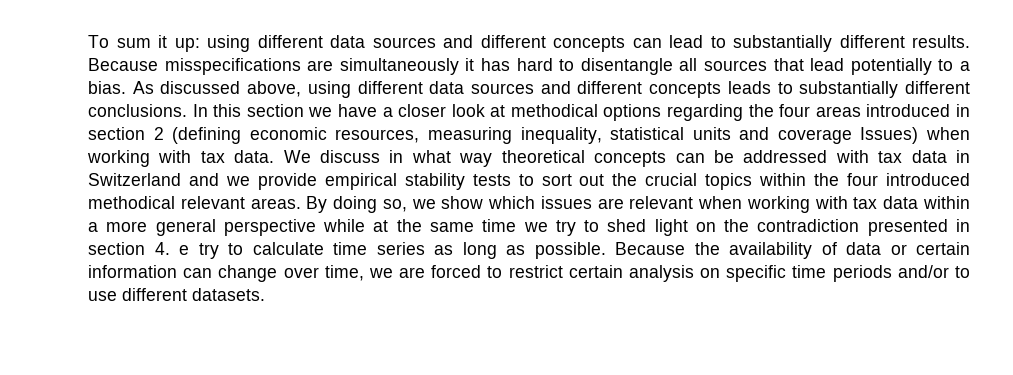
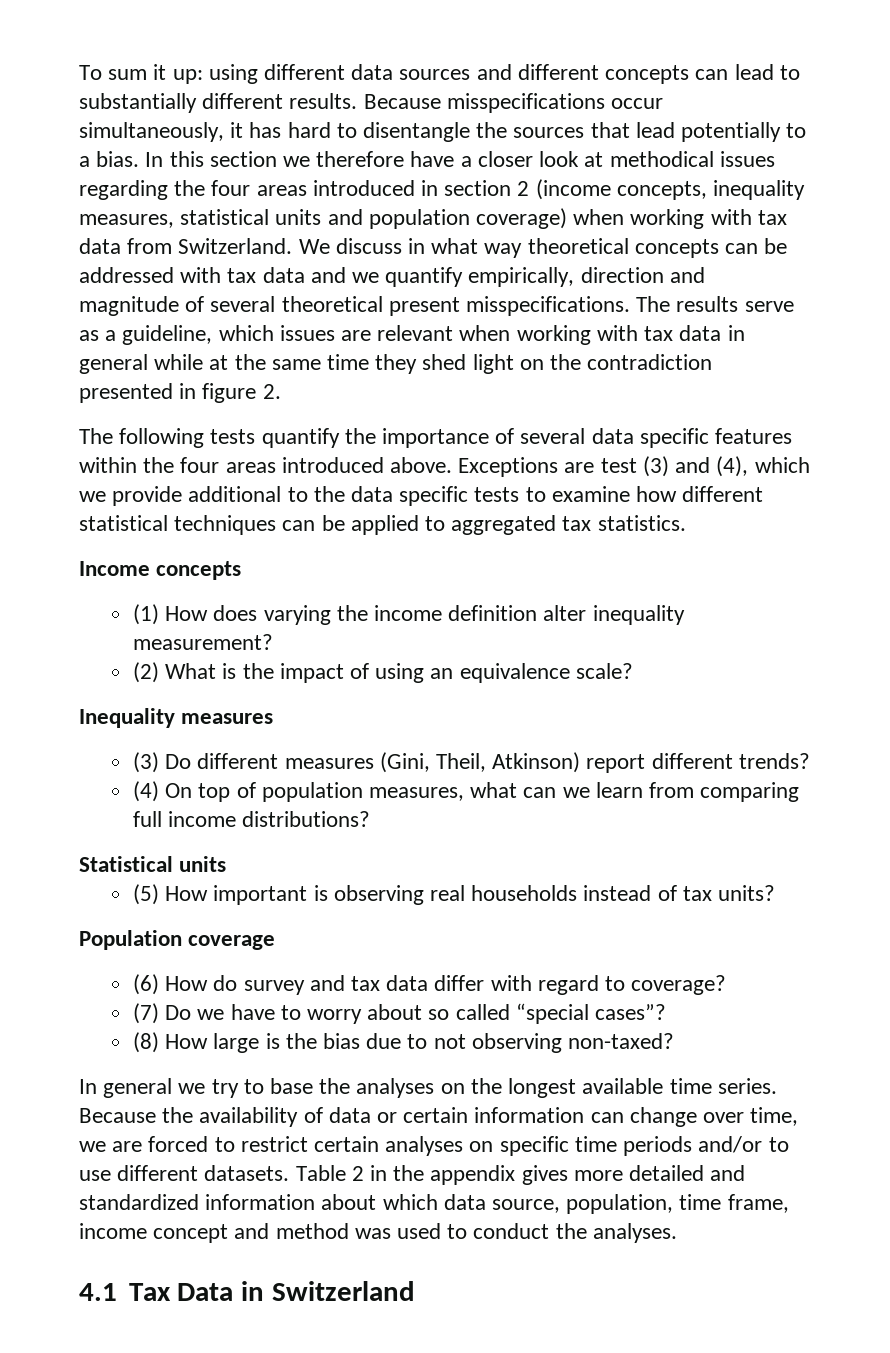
[307,58,459,75] are simultaneously -> [611,98,664,109] [79,122,224,142] occur simultaneously,
[679,58,698,71] all -> [476,122,508,138] the
[132,81,970,98] [88,104,187,117] As discussed above, using different data sources and different concepts leads to substantially different conclusions. -> (140, 159) none
(333, 112) none -> [316,151,405,167] therefore
[603,104,662,121] options -> [719,151,775,167] issues
[172,127,602,144] (defining economic resources, measuring inequality, -> [535,179,806,200] [79,214,174,228] (income concepts, inequality measures,
[777,127,971,144] [87,150,275,167] coverage Issues) when working with tax data. -> [368,208,787,229] [79,238,293,254] population coverage) when working with tax data from Switzerland.
[955,150,970,163] [88,173,970,190] [88,196,484,213] in Switzerland and we provide empirical stability tests to sort out the crucial topics within the four introduced methodical relevant areas. By doing so, we show -> [310,267,705,287] [79,296,794,316] [79,325,213,345] and we quantify empirically, direction and magnitude of several theoretical present misspecifications. The results serve as a guideline,
[922,196,970,209] [88,219,316,236] within a more general perspective -> [727,325,745,341] [79,354,148,374] in general
[523,220,600,236] we try to -> [375,354,418,374] they
[88,242,606,259] section 4. e try to calculate time series as long as possible. -> [202,383,281,403] [79,428,793,448] [79,456,810,477] [79,486,764,506] [79,515,686,535] [79,561,242,580] [132,604,685,625] [132,634,273,650] [132,662,633,683] [79,708,274,728] [132,752,810,773] [132,781,800,802] [132,811,371,827] [79,856,227,872] [132,884,776,905] [79,930,276,950] [132,974,727,995] [132,1003,667,1024] [132,1032,675,1053] [79,1078,777,1098] figure 2. // The following tests quantify the importance of several data specific features within the four areas introduced above. Exceptions are test (3) and (4), which we provide additional to the data specific tests to examine how different statistical techniques can be applied to aggregated tax statistics. // Income concepts // (1) How does varying the income definition alter inequality measurement? // (2) What is the impact of using an equivalence scale? // Inequality measures // (3) Do different measures (Gini, Theil, Atkinson) report different trends? // (4) On top of population measures, what can we learn from comparing full income distributions? // Statistical units // (5) How important is observing real households instead of tax units? // Population coverage // (6) How do survey and tax data differ with regard to coverage? // (7) Do we have to worry about so called “special cases”? // (8) How large is the bias due to not observing non-taxed? // In general we try to base the analyses on the longest available time series.
[628,265,694,282] analysis -> [385,1136,464,1156] analyses
(265, 294) none -> [295,1165,746,1185] [79,1194,789,1214] [79,1223,677,1243] [79,1281,415,1301] Table 2 in the appendix gives more detailed and standardized information about which data source, population, time frame, income concept and method was used to conduct the analyses. // 4.1 Tax Data in Switzerland

